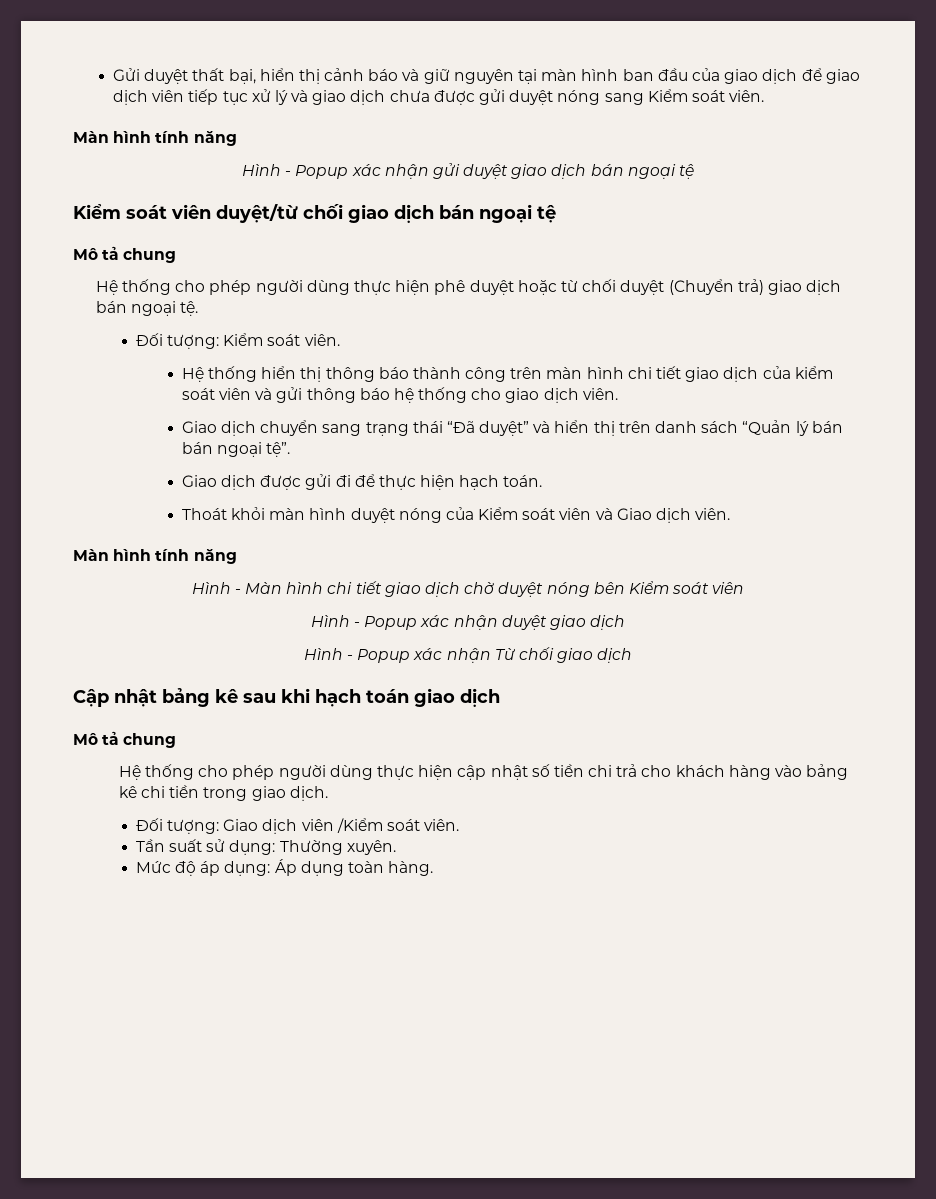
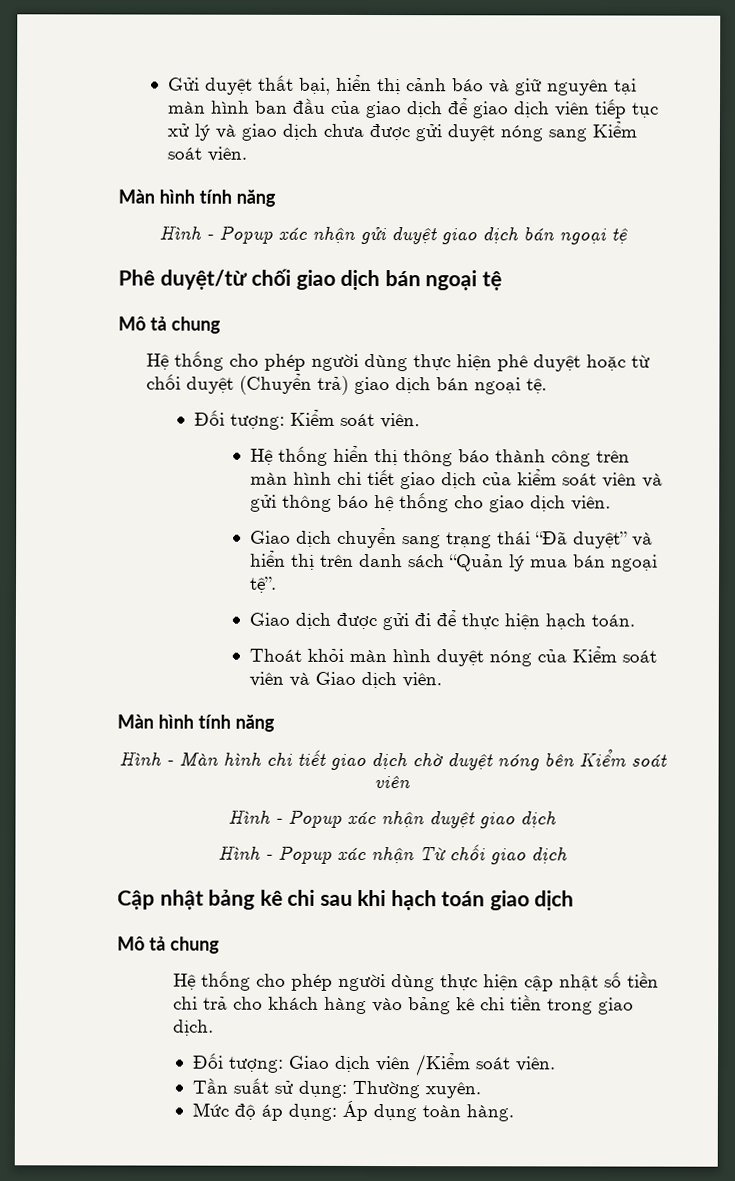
[73,203,211,219] Kiểm soát viên -> [118,269,155,286] Phê
[811,421,843,433] bán -> [529,559,568,568] mua
(238, 696) none -> [287,889,316,906] chi

